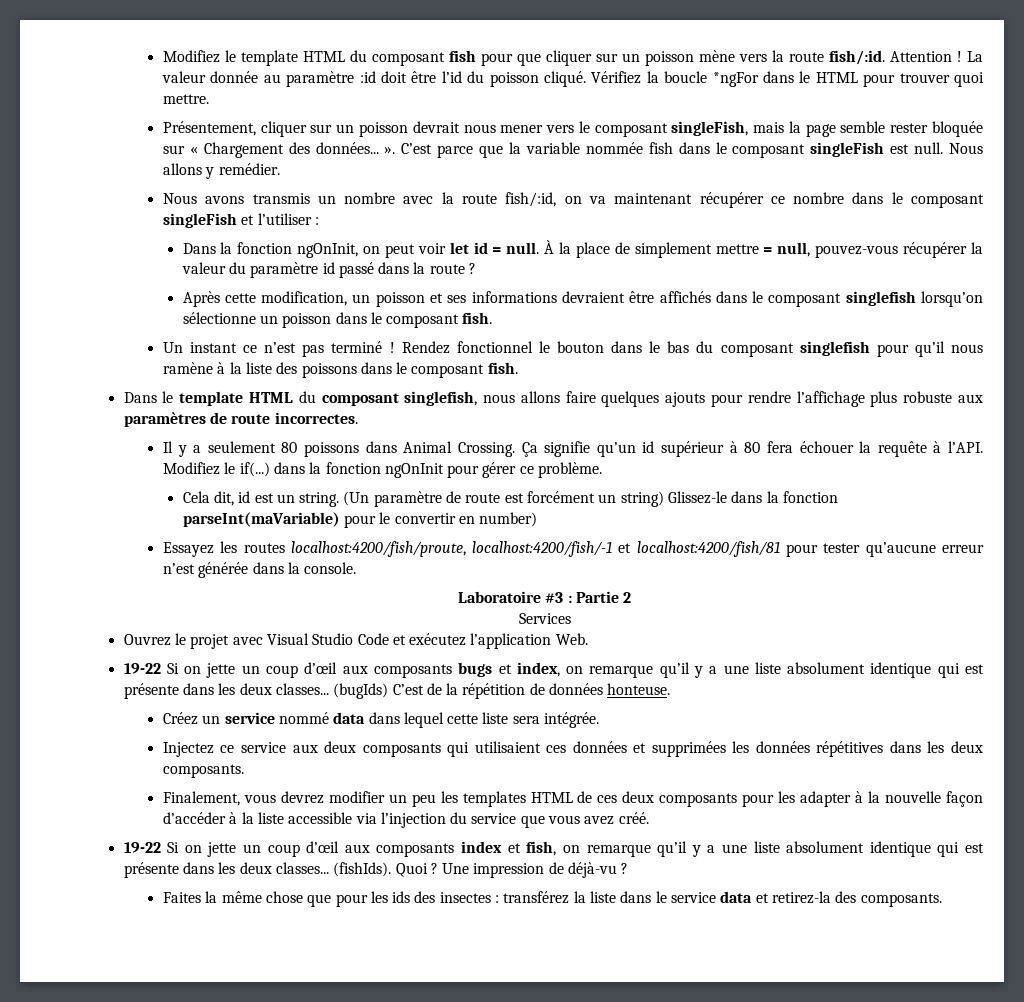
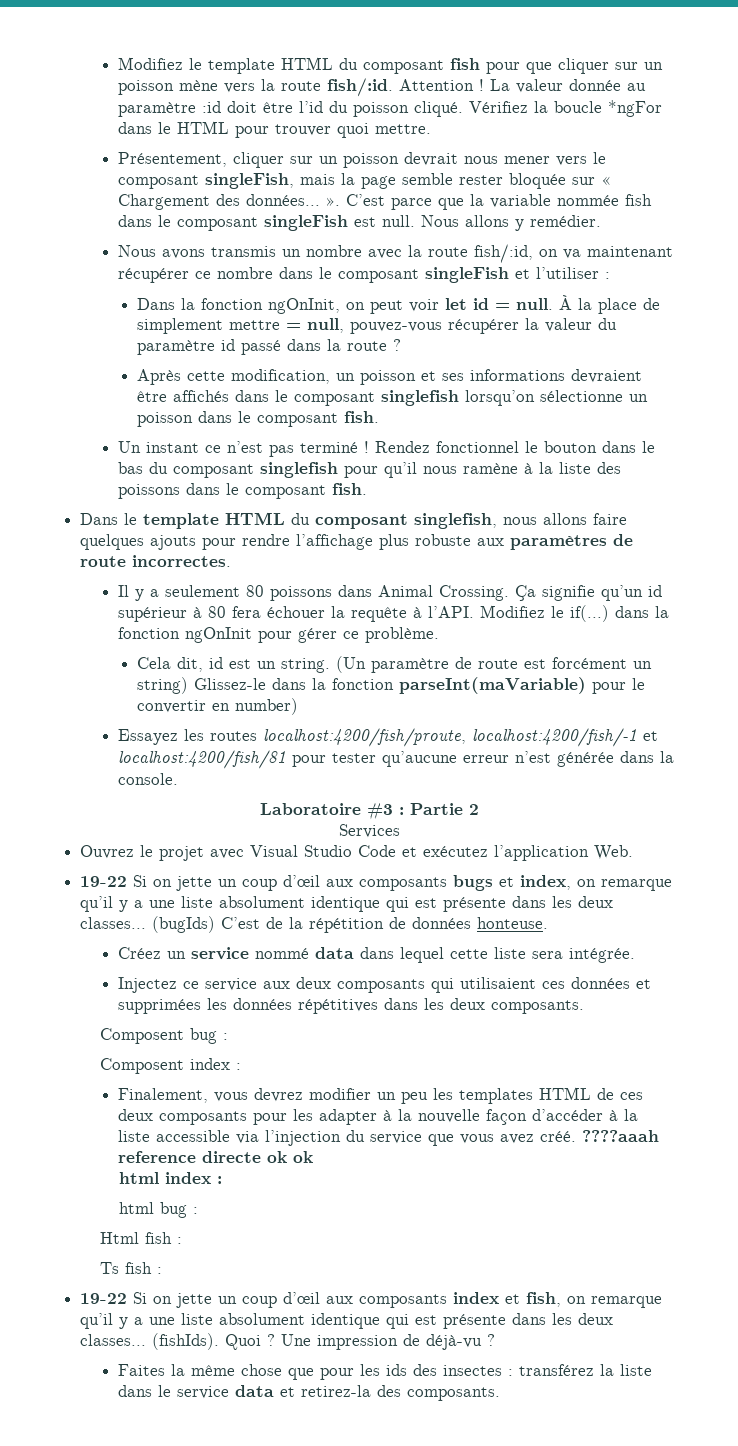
(244, 771) none -> [100,1028,229,1044] [100,1058,242,1074] // Composent bug : // Composent index :
(649, 818) none -> [582,1130,660,1142] [118,1151,314,1163] [119,1172,223,1184] [119,1202,199,1218] [100,1232,183,1244] [100,1262,163,1274] ????aaah reference directe ok ok // html index : // html bug : // Html fish : // Ts fish :

